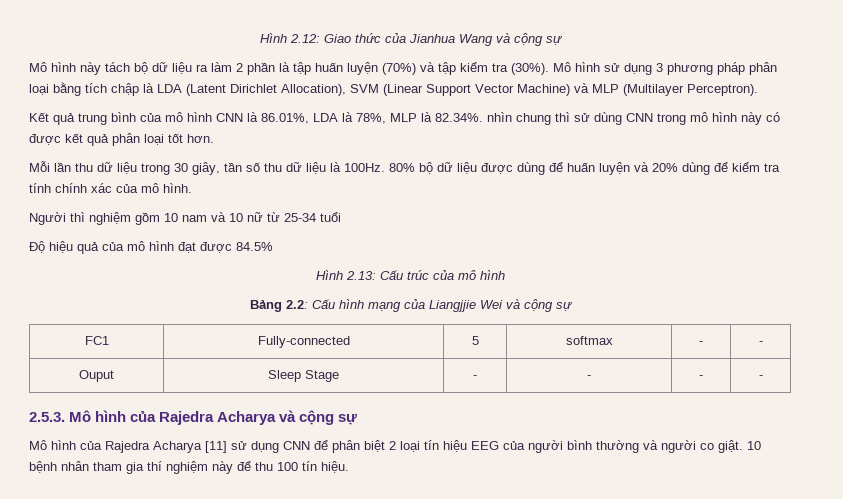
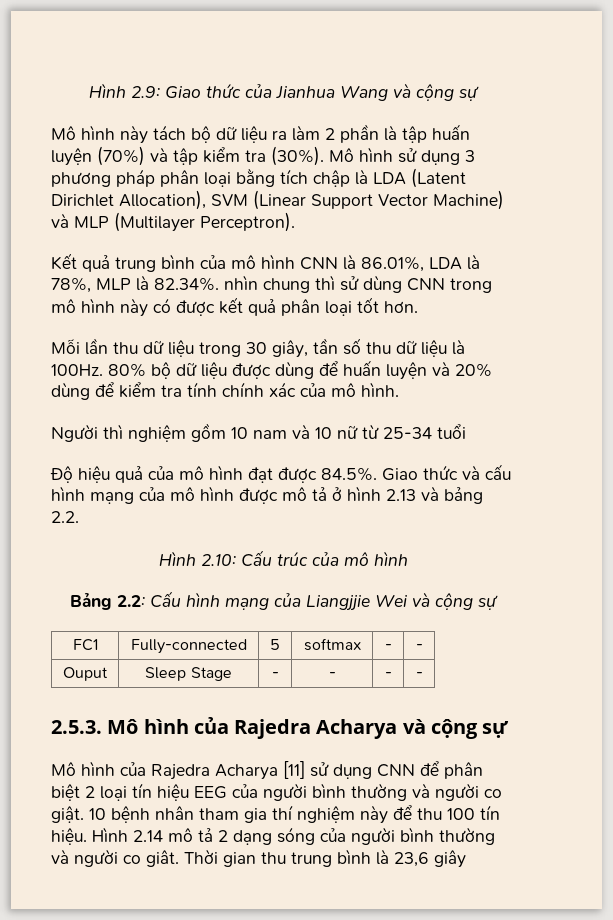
[259,33,320,43] Hình 2.12: -> [89,83,160,98] Hình 2.9:
[236,242,273,251] [315,270,376,280] 84.5% // Hình 2.13: -> [321,464,511,481] [51,486,483,504] [51,511,79,523] [158,551,236,566] 84.5%. Giao thức và cấu hình mạng của mô hình được mô tả ở hình 2.13 và bảng 2.2. // Hình 2.10:
(349, 467) none -> [92,827,495,845] [51,849,466,868] Hình 2.14 mô tả 2 dạng sóng của người bình thường và người co giât. Thời gian thu trung bình là 23,6 giây

